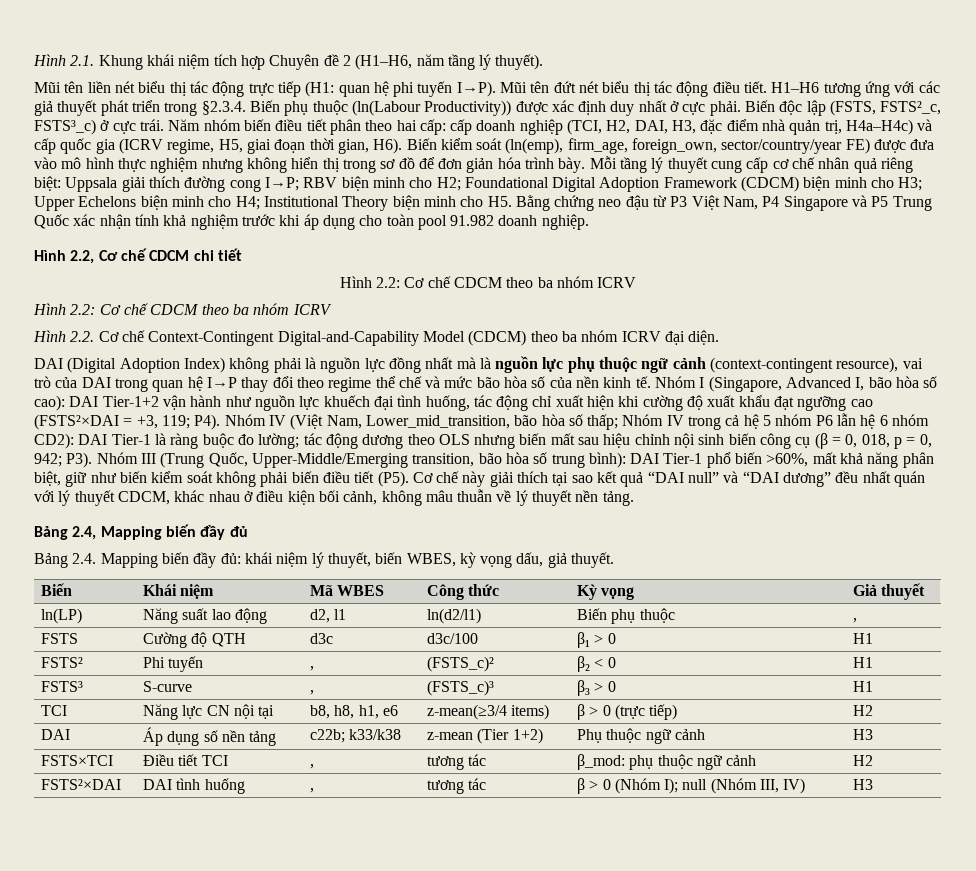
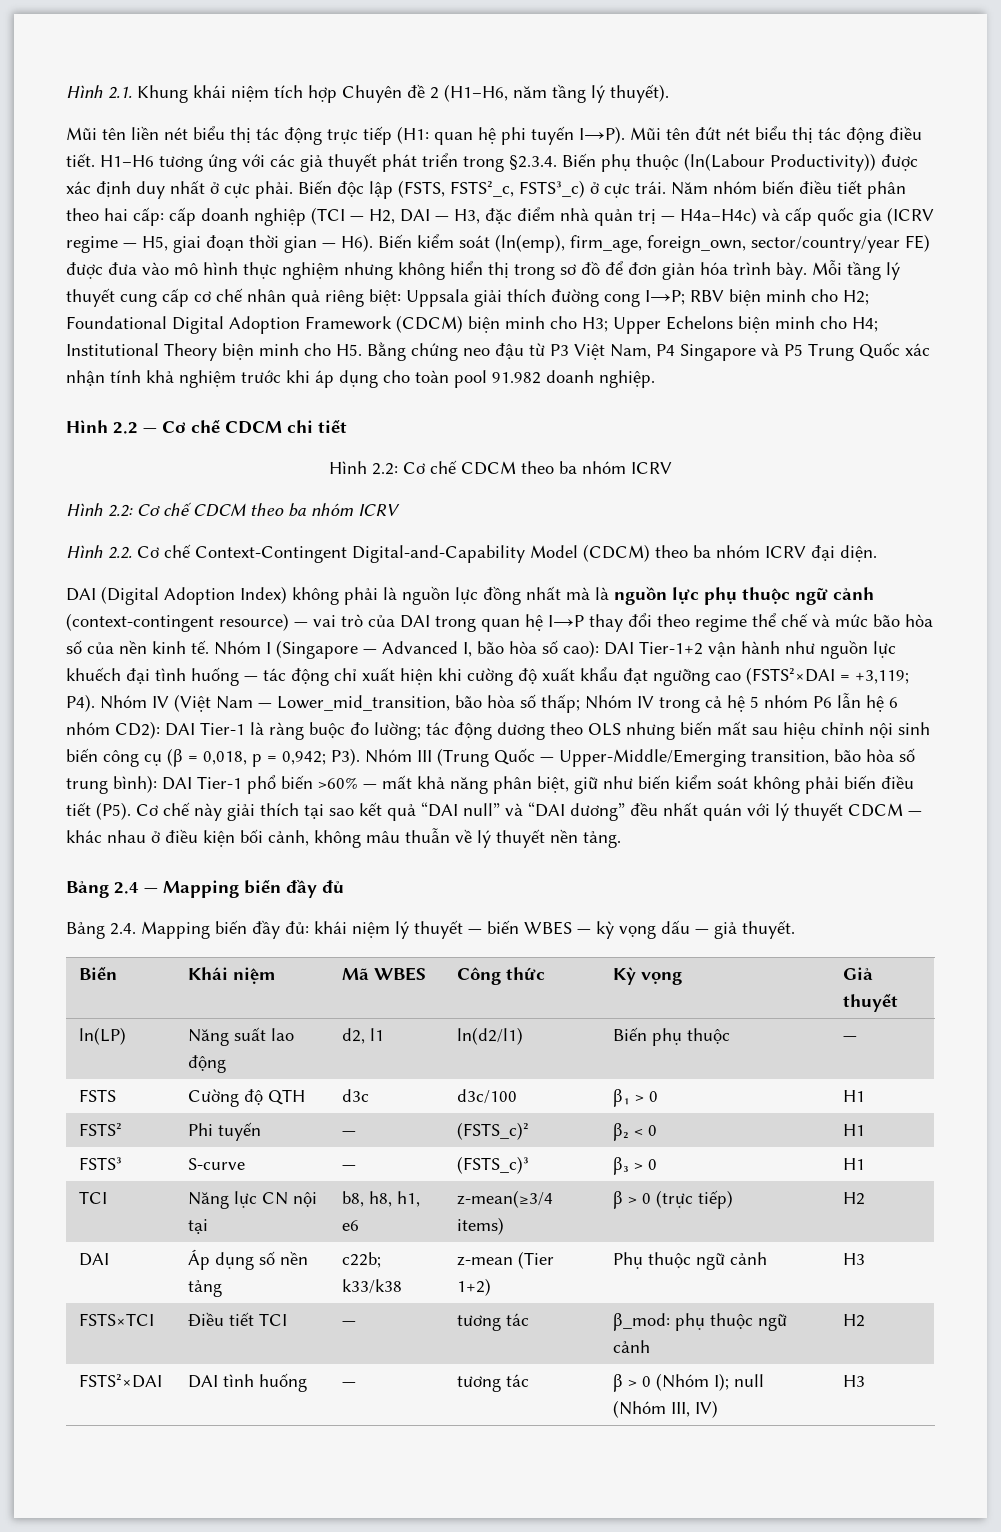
[567,119,668,135] (TCI, H2, DAI, -> [311,207,449,225] (TCI — H2, DAI —
[824,120,842,134] trị, -> [638,209,675,224] trị —
[167,139,215,154] regime, -> [66,236,137,253] regime —
[337,139,369,154] gian, -> [284,236,336,253] gian —
[70,250,95,264] 2.2, -> [113,422,157,434] 2.2 —
[836,357,899,373] resource), -> [219,613,308,631] resource) —
[708,376,782,392] (Singapore, -> [276,640,377,659] (Singapore —
[425,395,470,411] huống, -> [191,667,258,686] huống —
[136,415,190,429] +3, 119; -> [855,670,909,684] +3,119;
[326,415,362,429] Nam, -> [216,696,272,709] Nam —
[845,434,932,449] [34,453,62,467] 0, 018, p = 0, 942; -> [203,751,326,767] 0,018, p = 0,942;
[208,452,248,467] Quốc, -> [494,748,554,765] Quốc —
[766,453,809,467] >60%, -> [318,777,377,789] >60% —
[117,491,170,505] CDCM, -> [848,803,922,817] CDCM —
[72,526,97,540] 2.4, -> [114,882,158,894] 2.4 —
[327,552,544,568] thuyết, biến WBES, kỳ vọng dấu, -> [414,920,709,939] thuyết — biến WBES — kỳ vọng dấu —
[852,618,857,623] , -> [842,1036,857,1041] —
[309,666,314,671] , -> [341,1131,356,1136] —
[309,690,314,695] , -> [341,1165,356,1170] —
[309,764,314,769] , -> [341,1321,356,1326] —
[309,788,314,793] , -> [341,1382,356,1387] —

